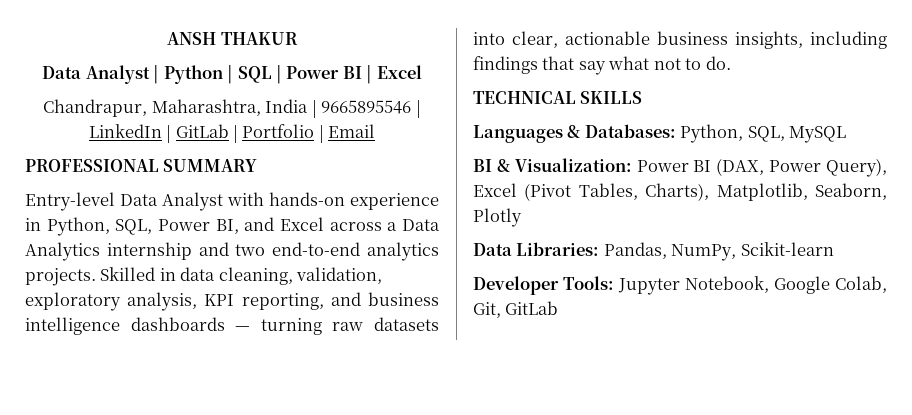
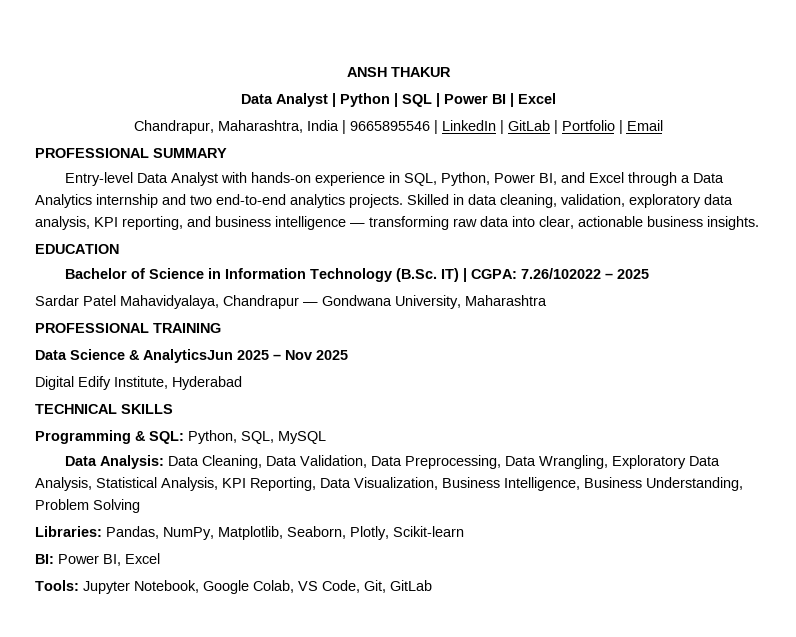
[46,217,153,236] Python, SQL, -> [403,172,490,186] SQL, Python,
[329,222,382,231] across -> [627,172,677,186] through
(121, 301) none -> [704,194,733,205] data
[130,317,440,335] [473,31,887,49] [473,56,731,75] dashboards — turning raw datasets into clear, actionable business insights, including findings that say what not to do. -> [350,216,759,230] [35,244,119,254] [64,268,649,282] [35,295,547,309] [35,323,221,333] [35,349,348,363] [35,376,242,390] — transforming raw data into clear, actionable business insights. // EDUCATION // Bachelor of Science in Information Technology (B.Sc. IT) | CGPA: 7.26/102022 – 2025 // Sardar Patel Mahavidyalaya, Chandrapur — Gondwana University, Maharashtra // PROFESSIONAL TRAINING // Data Science & AnalyticsJun 2025 – Nov 2025 // Digital Edify Institute, Hyderabad
[473,124,676,143] Languages & Databases: -> [35,430,184,444] Programming & SQL:
[473,158,887,177] [473,183,887,201] [473,208,522,227] [473,242,834,261] [473,276,559,295] BI & Visualization: Power BI (DAX, Power Query), Excel (Pivot Tables, Charts), Matplotlib, Seaborn, Plotly // Data Libraries: Pandas, NumPy, Scikit-learn // Developer -> [64,455,720,469] [35,477,743,491] [35,499,140,513] [35,526,464,540] [35,553,160,566] Data Analysis: Data Cleaning, Data Validation, Data Preprocessing, Data Wrangling, Exploratory Data Analysis, Statistical Analysis, KPI Reporting, Data Visualization, Business Intelligence, Business Understanding, Problem Solving // Libraries: Pandas, NumPy, Matplotlib, Seaborn, Plotly, Scikit-learn // BI: Power BI, Excel //
(887, 284) none -> [298,580,360,593] VS Code,

